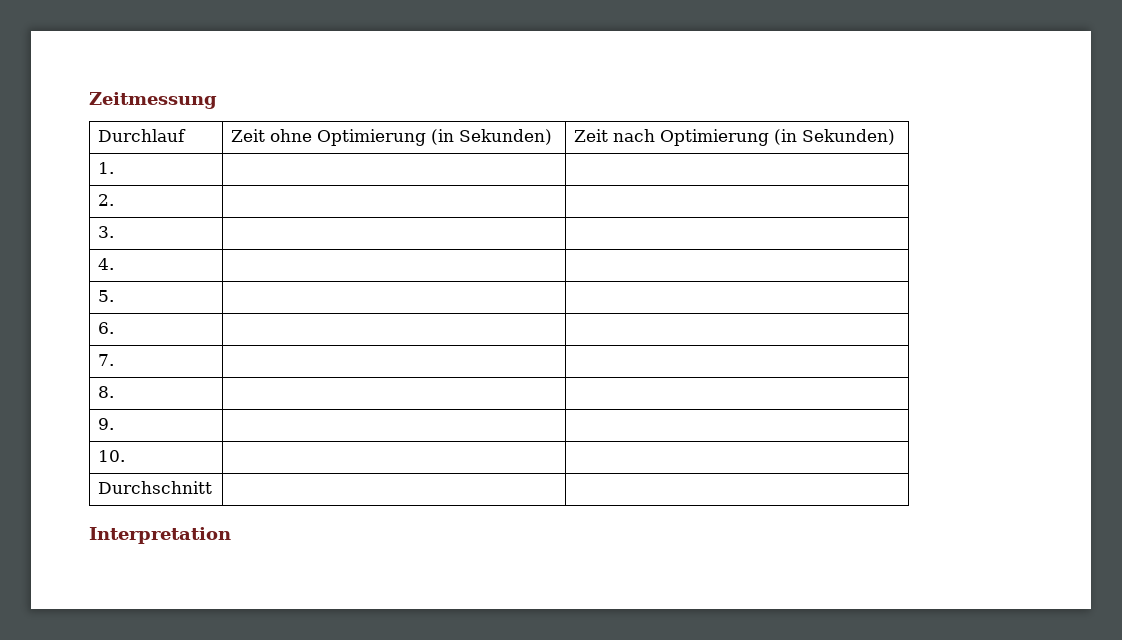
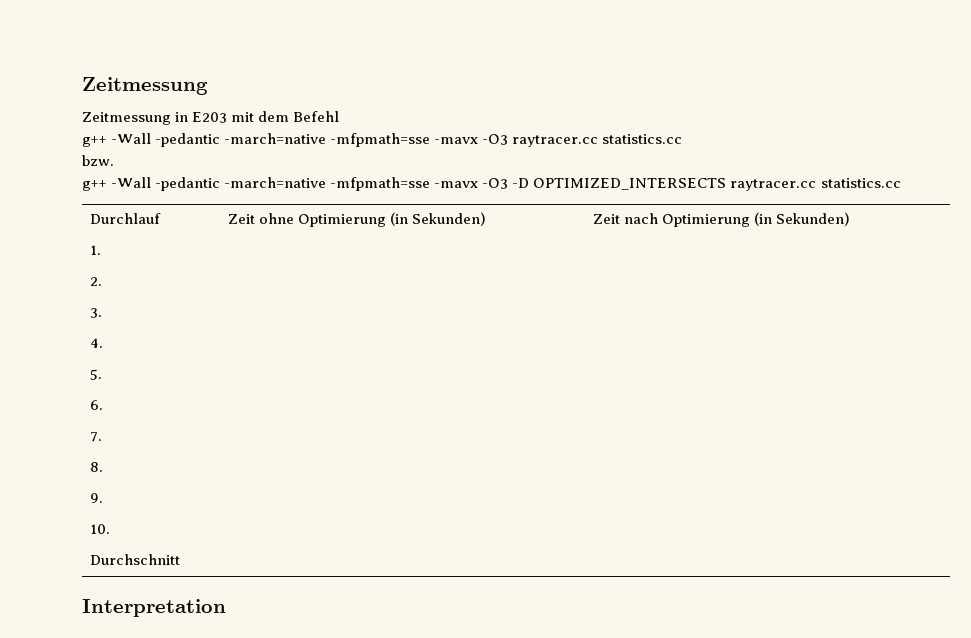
[89,92,217,109] Zeitmessung -> [82,77,208,95] [82,111,340,125] [82,133,683,147] [82,155,114,166] [82,177,901,191] Zeitmessung // Zeitmessung in E203 mit dem Befehl // g++ -Wall -pedantic -march=native -mfpmath=sse -mavx -O3 raytracer.cc statistics.cc // bzw. // g++ -Wall -pedantic -march=native -mfpmath=sse -mavx -O3 -D OPTIMIZED_INTERSECTS raytracer.cc statistics.cc

